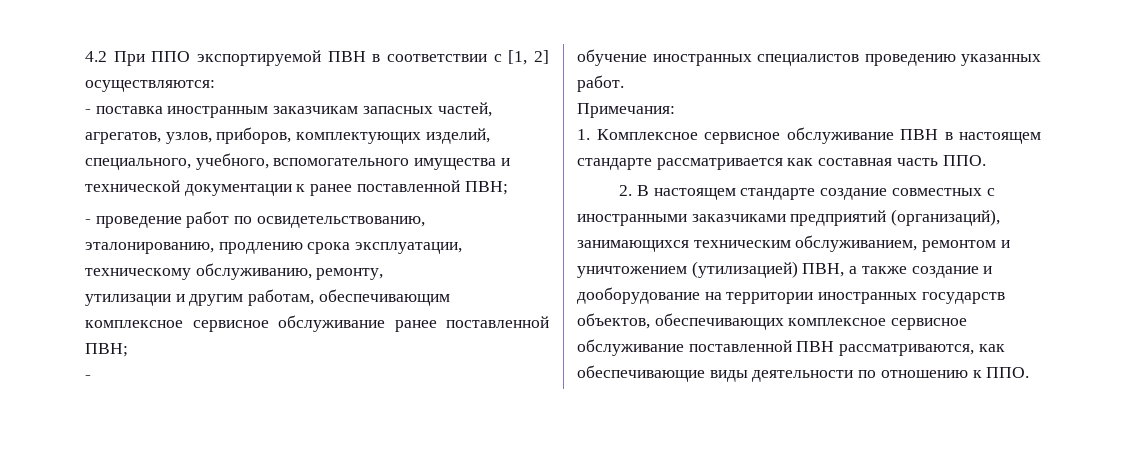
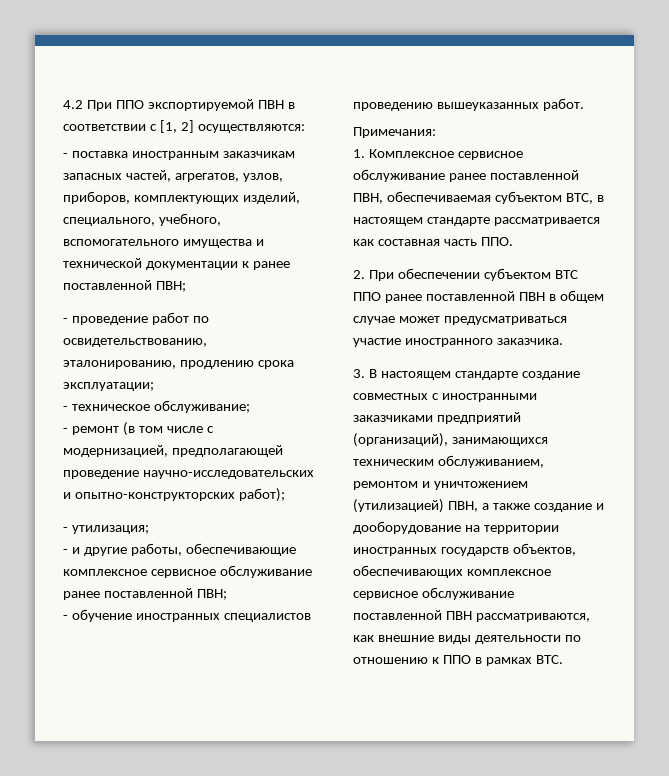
[355,242,463,254] [85,263,384,280] [85,289,450,306] эксплуатации, техническому обслуживанию, ремонту, // утилизации и другим работам, обеспечивающим -> [63,382,154,391] [63,400,250,413] [63,422,214,436] [63,445,283,457] [63,470,314,479] [63,488,285,502] [63,525,149,534] [63,543,296,556] эксплуатации; // - техническое обслуживание; // - ремонт (в том числе с модернизацией, предполагающей проведение научно-исследовательских и опытно-конструкторских работ); // - утилизация; // - и другие работы, обеспечивающие
(91, 377) // -> (68, 617) none
[961,54,1041,66] указанных -> [436,102,539,111] вышеуказанных
[900,129,938,140] ПВН -> [448,170,579,182] [353,191,593,204] ранее поставленной ПВН, обеспечиваемая субъектом ВТС,
(633, 190) none -> [368,268,578,281] [353,290,604,303] [353,316,567,325] [353,338,563,347] [353,369,365,378] При обеспечении субъектом ВТС ППО ранее поставленной ПВН в общем случае может предусматриваться участие иностранного заказчика. // 3.
[577,365,705,382] обеспечивающие -> [377,635,434,642] внешние
[986,367,1030,378] ППО. -> [442,655,563,666] ППО в рамках ВТС.

